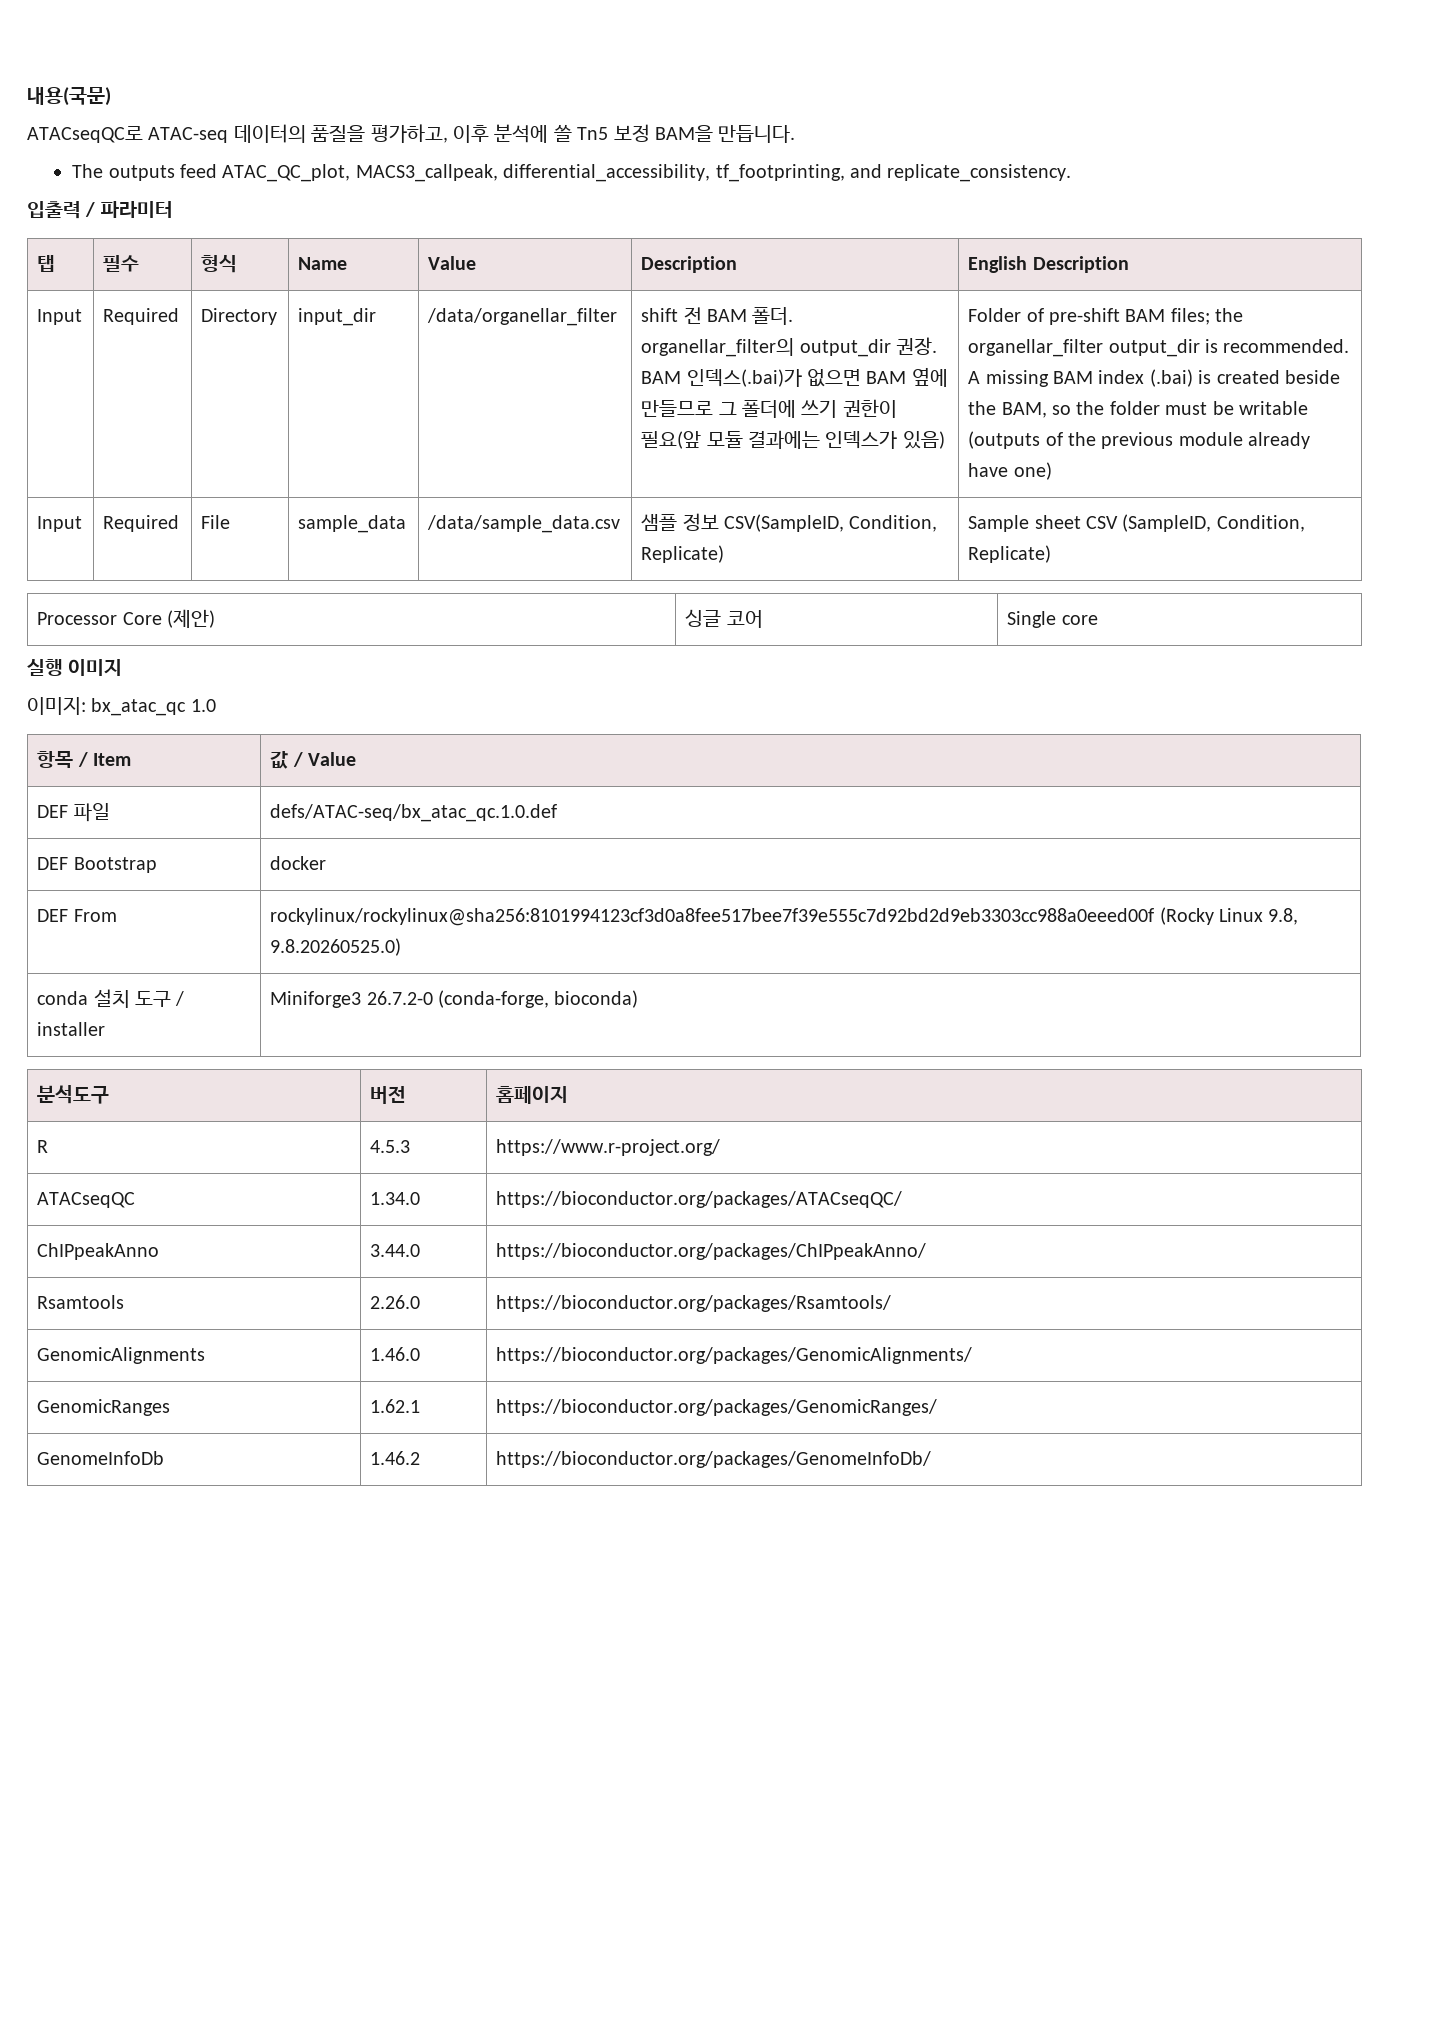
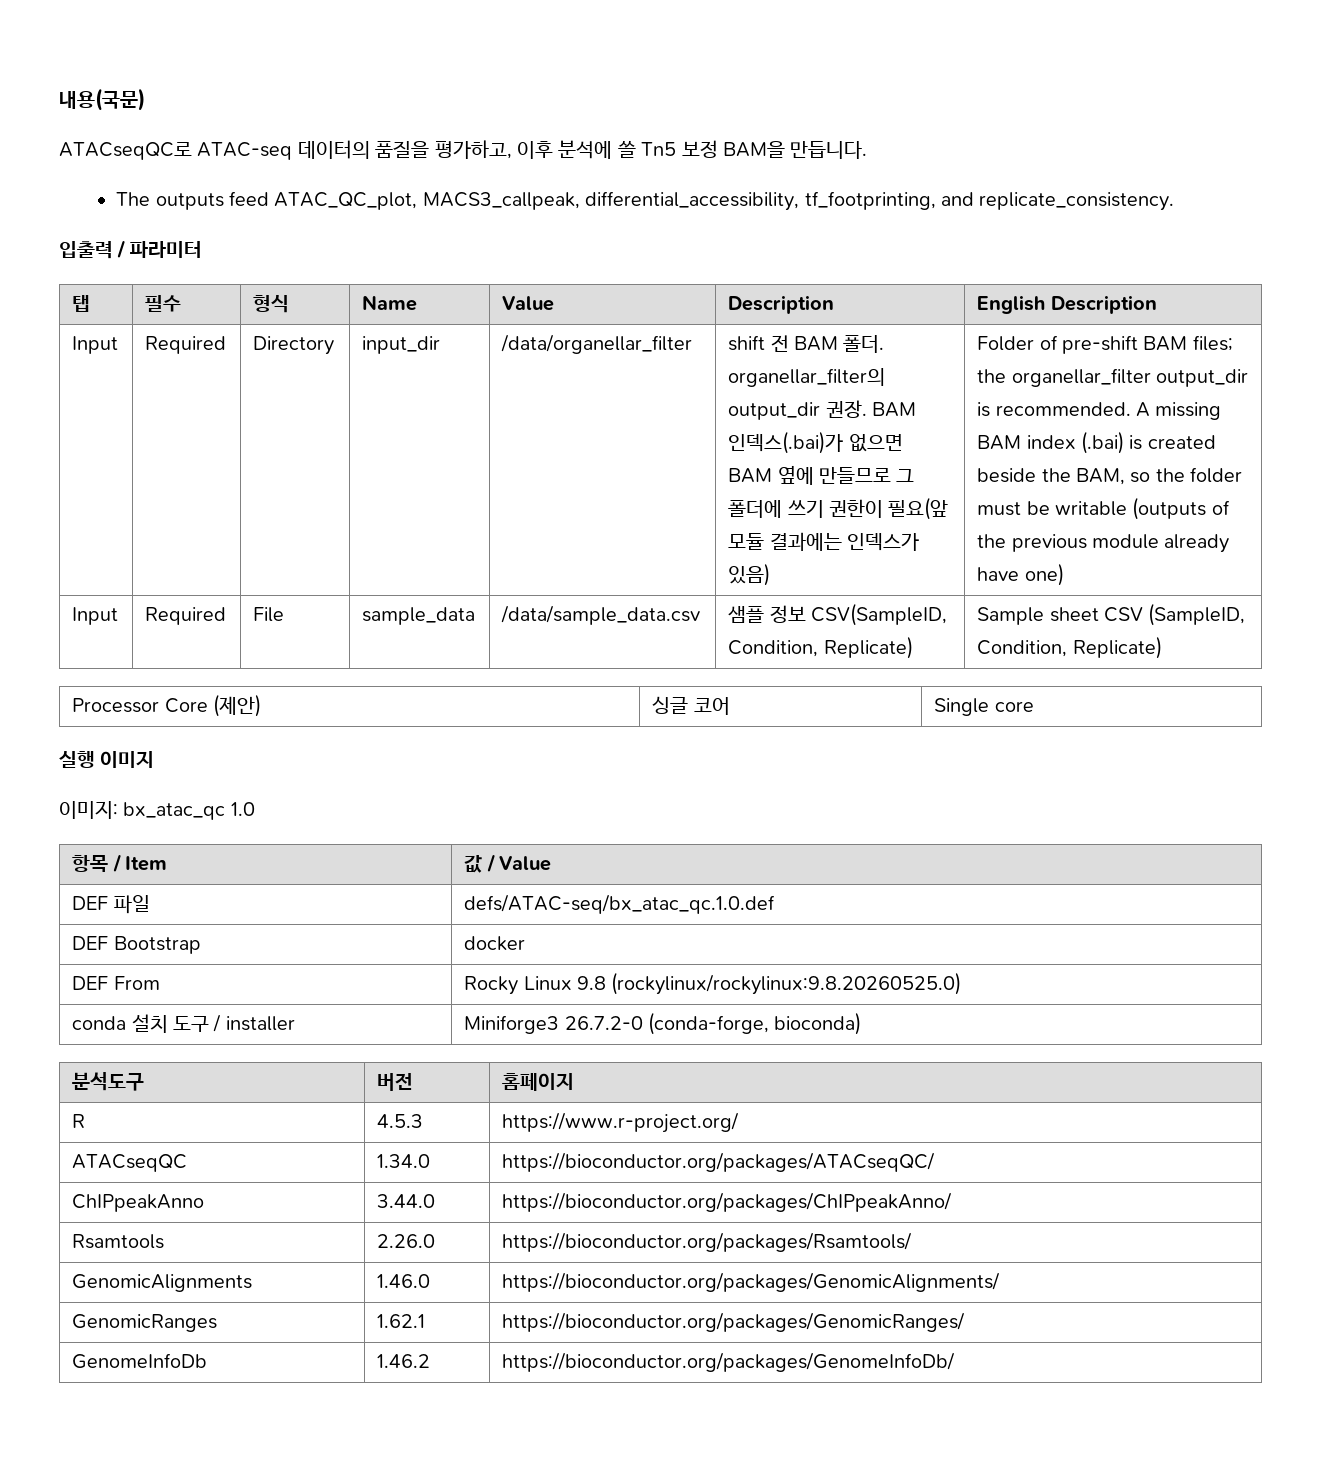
[270,907,1299,926] [270,938,402,956] rockylinux/rockylinux@sha256:8101994123cf3d0a8fee517bee7f39e555c7d92bd2d9eb3303cc988a0eeed00f (Rocky Linux 9.8, 9.8.20260525.0) -> [464,972,962,995] Rocky Linux 9.8 (rockylinux/rockylinux:9.8.20260525.0)

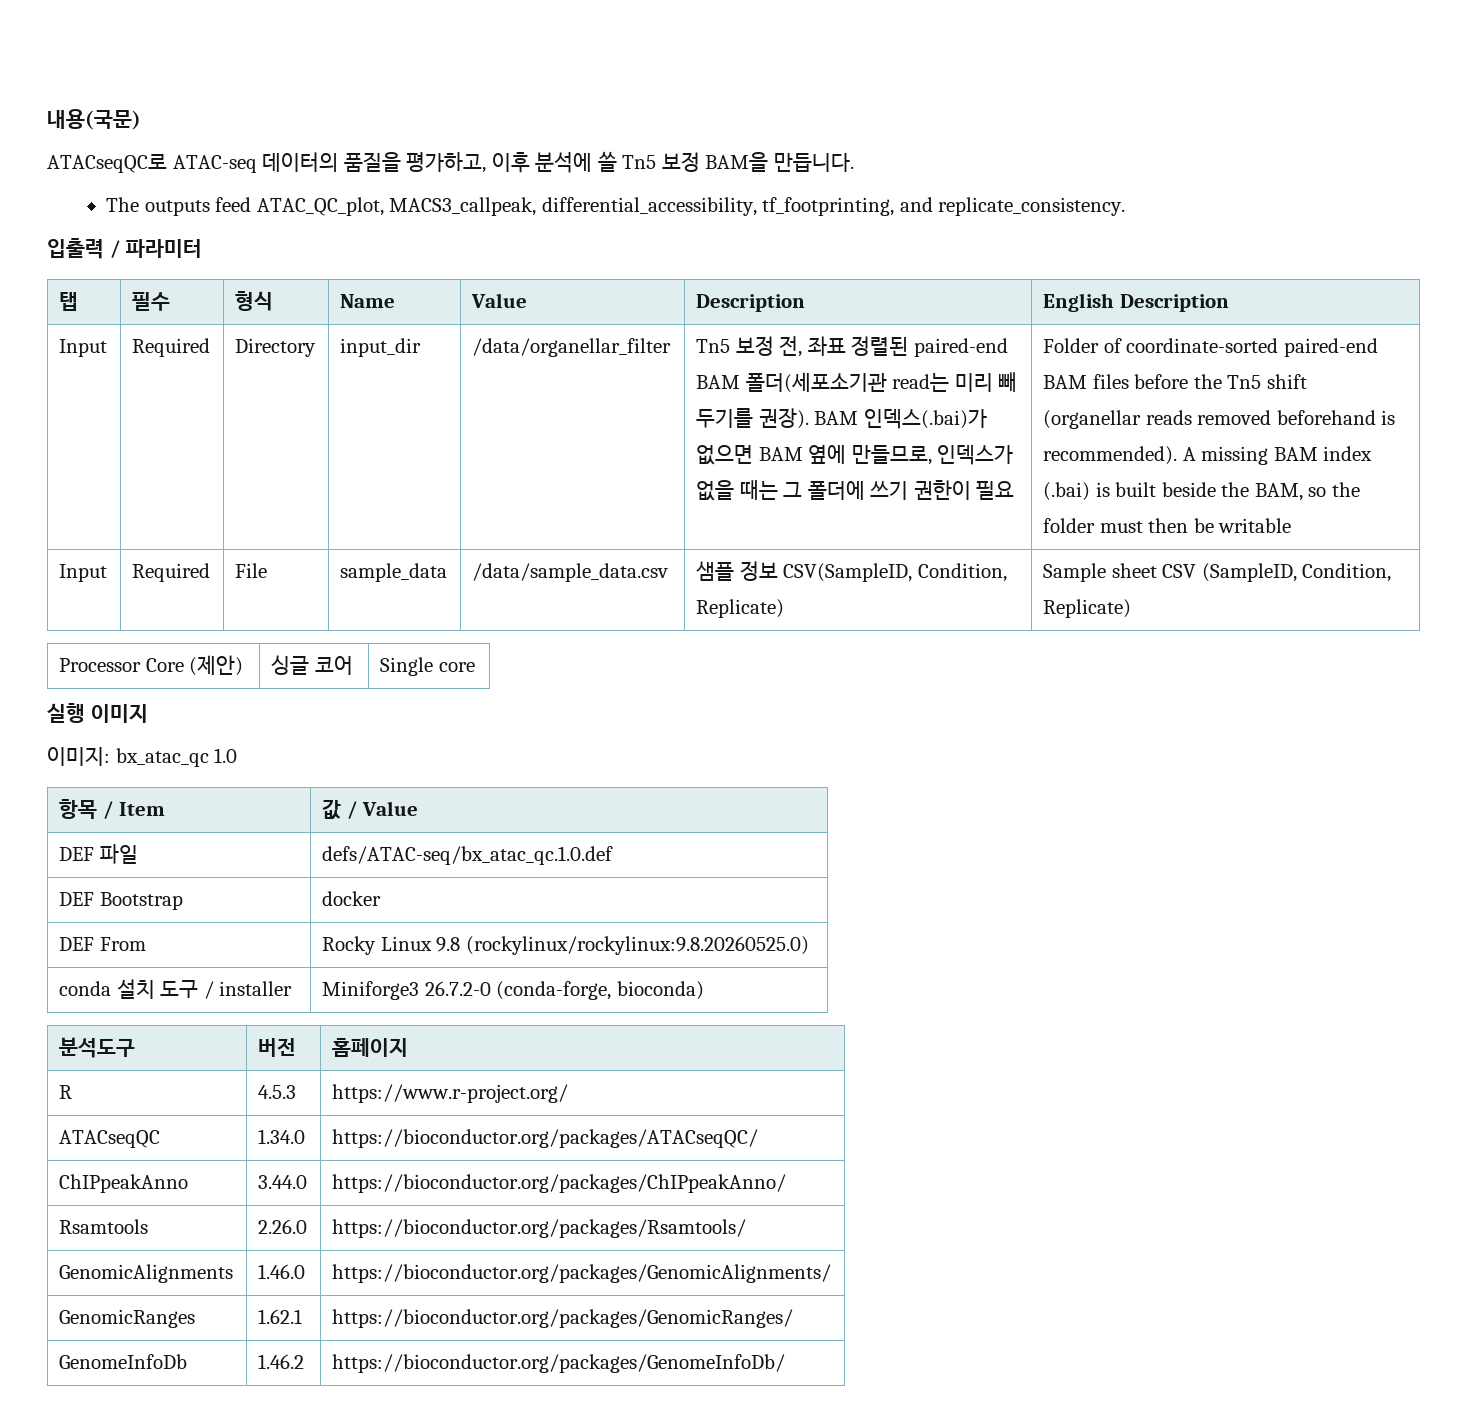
[728,335,885,353] [728,368,886,387] [728,400,867,420] shift 전 BAM 폴더. organellar_filter의 output_dir 권장. -> [696,336,1008,357] [696,372,1018,393] [696,408,809,429] Tn5 보정 전, 좌표 정렬된 paired-end BAM 폴더(세포소기관 read는 미리 빼 두기를 권장).
[819,467,915,484] [728,497,949,520] [728,532,920,551] [728,563,771,586] [977,335,1233,354] [977,368,1249,387] [977,402,1131,417] 만들므로 그 폴더에 쓰기 권한이 필요(앞 모듈 결과에는 인덱스가 있음) | Folder of pre-shift BAM files; the organellar_filter output_dir is recommended. -> [851,445,1014,465] [696,479,1015,501] [1043,338,1378,357] [1043,374,1307,389] [1043,410,1396,429] [1043,446,1178,465] 만들므로, 인덱스가 없을 때는 그 폴더에 쓰기 권한이 필요 | Folder of coordinate-sorted paired-end BAM files before the Tn5 shift (organellar reads removed beforehand is recommended).
[1147,435,1216,449] created -> [1115,482,1157,497] built
(1022, 509) none -> [1148,518,1189,533] then
[1132,497,1230,520] [977,534,1230,553] [977,563,1064,586] (outputs of the previous module already have one) -> (1292, 525) none

